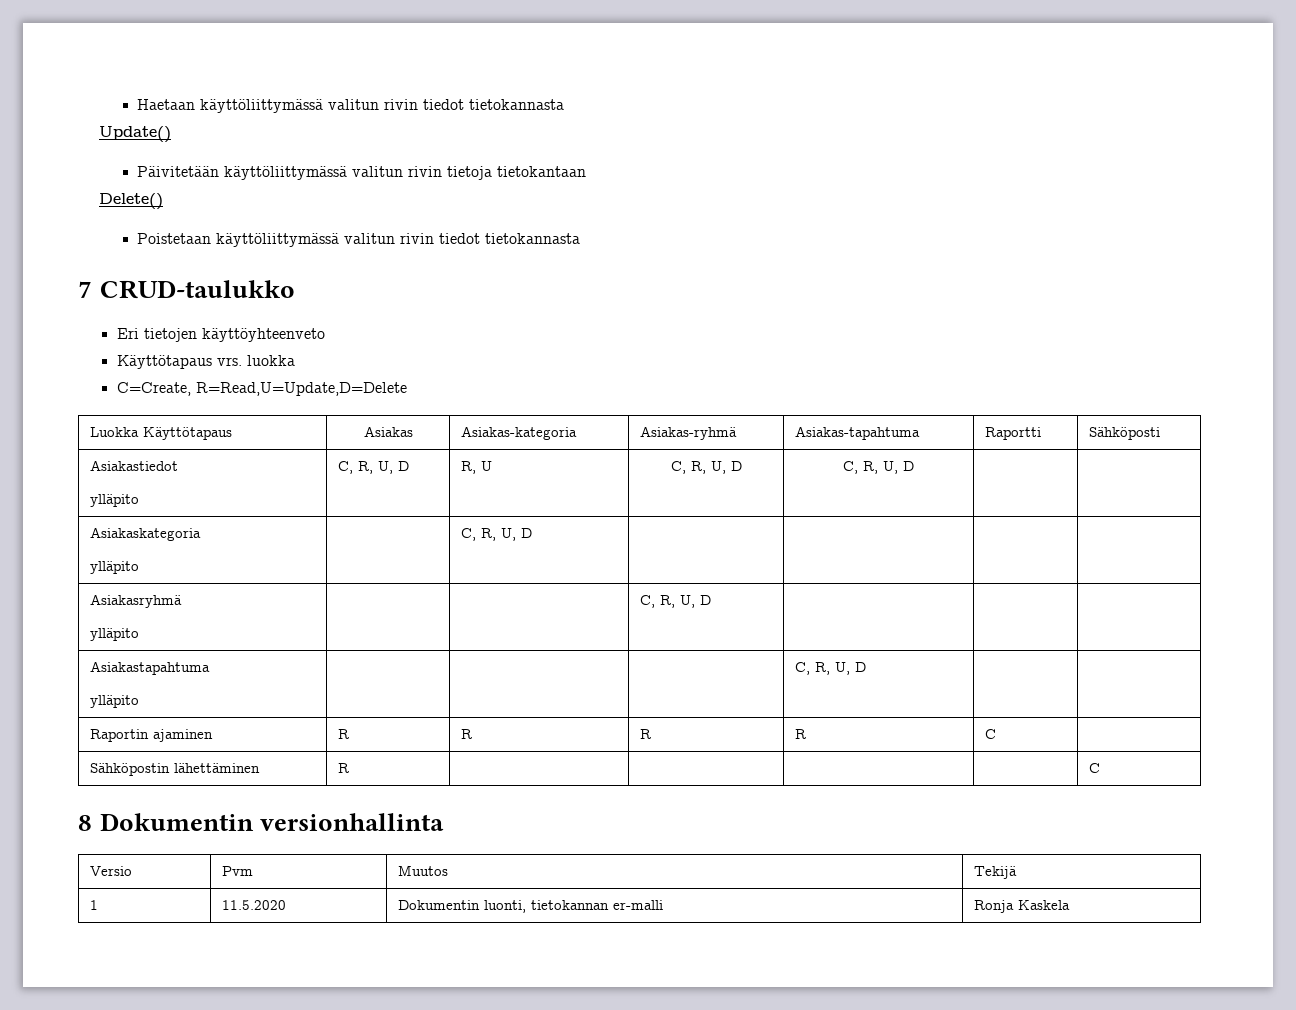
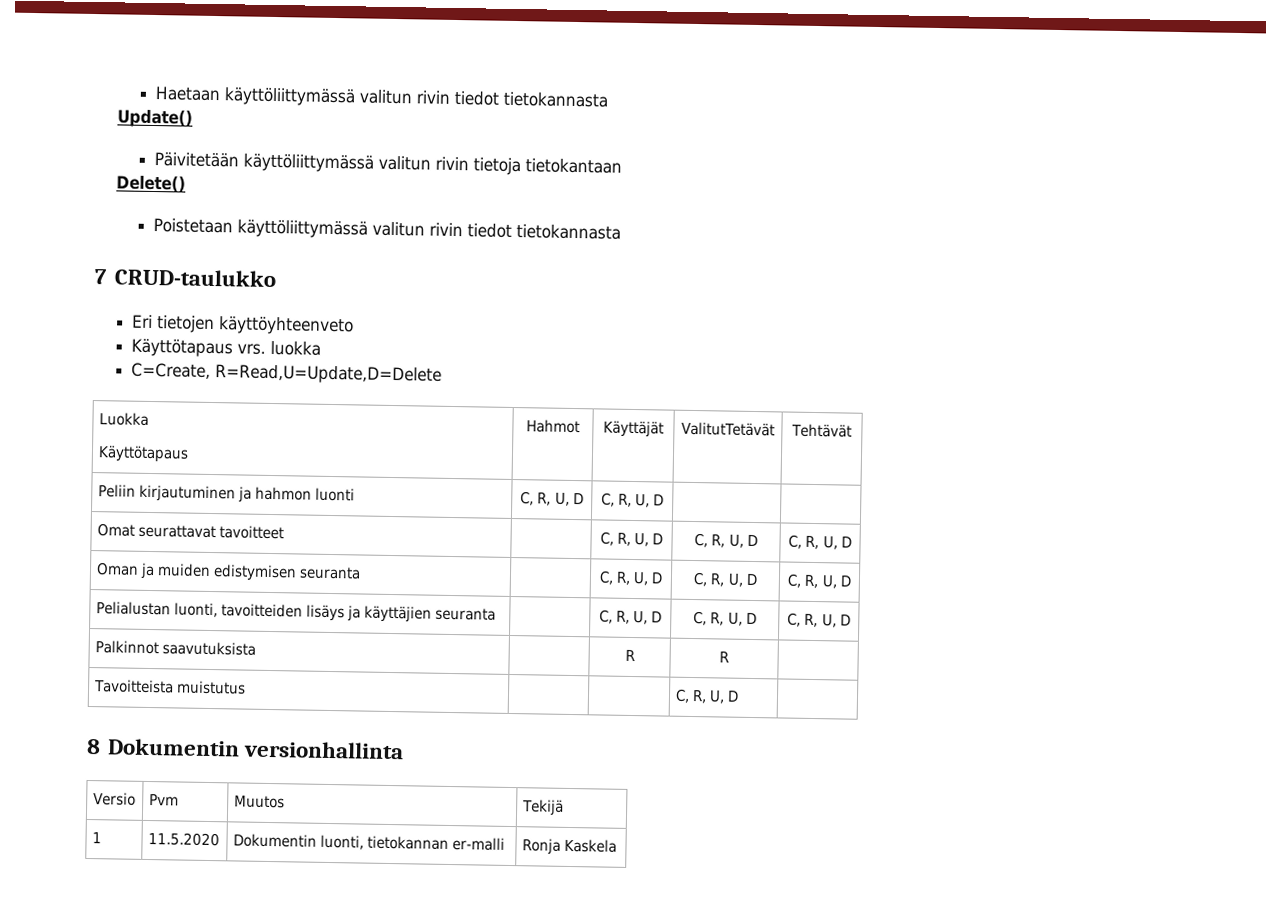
(139, 432) none -> (149, 419) //
[363,426,413,437] [460,426,577,440] [639,426,737,440] [794,426,920,440] [984,427,1041,440] [1088,427,1160,440] [89,460,178,471] [89,494,139,507] [337,461,409,474] [460,461,492,474] Asiakas | Asiakas-kategoria | Asiakas-ryhmä | Asiakas-tapahtuma | Raportti | Sähköposti // Asiakastiedot // ylläpito | C, R, U, D | R, U -> [526,419,580,434] [603,420,664,438] [680,421,776,437] [791,423,853,438] [97,484,355,503] Hahmot | Käyttäjät | ValitutTetävät | Tehtävät // Peliin kirjautuminen ja hahmon luonti
[89,527,201,541] [89,561,139,574] [460,528,532,541] [89,594,182,608] [89,628,139,641] [639,595,711,608] [89,661,210,675] [89,695,139,708] [794,662,866,675] [89,729,213,742] [337,729,349,739] [460,729,472,739] [639,729,651,739] [794,729,806,739] [984,729,996,739] [89,763,260,776] [337,763,349,773] [1088,763,1100,773] Asiakaskategoria // ylläpito | | C, R, U, D | | | | // Asiakasryhmä // ylläpito | | | C, R, U, D | | | // Asiakastapahtuma // ylläpito | | | | C, R, U, D | | // Raportin ajaminen | R | R | R | R | C | // Sähköpostin lähettäminen | R | | | | | C -> [96,523,284,540] [599,531,664,547] [694,533,758,548] [788,534,852,550] [95,562,361,582] [598,570,664,586] [693,572,758,587] [787,573,852,589] [95,601,496,623] [598,609,663,625] [693,611,757,626] [787,612,851,628] [94,640,256,656] [624,649,635,662] [719,651,729,663] [92,679,246,695] [674,688,739,704] Omat seurattavat tavoitteet | | C, R, U, D | C, R, U, D | C, R, U, D // Oman ja muiden edistymisen seuranta | | C, R, U, D | C, R, U, D | C, R, U, D // Pelialustan luonti, tavoitteiden lisäys ja käyttäjien seuranta | | C, R, U, D | C, R, U, D | C, R, U, D // Palkinnot saavutuksista | | R | R | // Tavoitteista muistutus | | | C, R, U, D |

